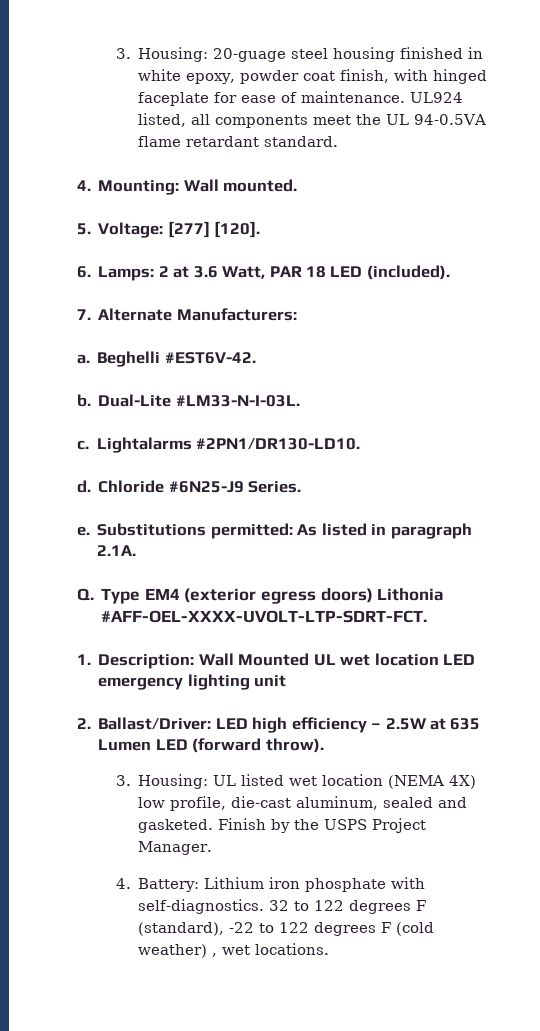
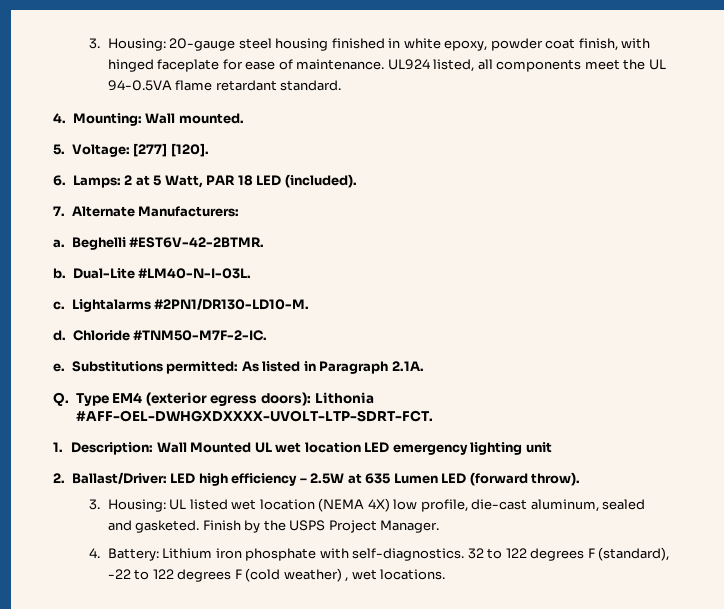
[116,47,287,62] 3. Housing: 20-guage -> [89,38,236,51] 3. Housing: 20-gauge
[193,266,218,278] 3.6 -> [153,175,162,186] 5
[164,352,256,364] #EST6V-42. -> [129,237,265,248] #EST6V-42-2BTMR.
[175,395,300,407] #LM33-N-I-03L. -> [138,268,252,279] #LM40-N-I-03L.
[195,438,360,450] #2PN1/DR130-LD10. -> [154,298,310,310] #2PN1/DR130-LD10-M.
[168,481,302,493] #6N25-J9 Series. -> [133,330,268,341] #TNM50-M7F-2-IC.
[390,523,472,539] paragraph -> [319,361,389,374] Paragraph
[320,588,445,603] [101,610,428,623] doors) Lithonia #AFF-OEL-XXXX-UVOLT-LTP-SDRT-FCT. -> [261,392,374,406] [75,410,433,422] doors): Lithonia #AFF-OEL-DWHGXDXXXX-UVOLT-LTP-SDRT-FCT.

